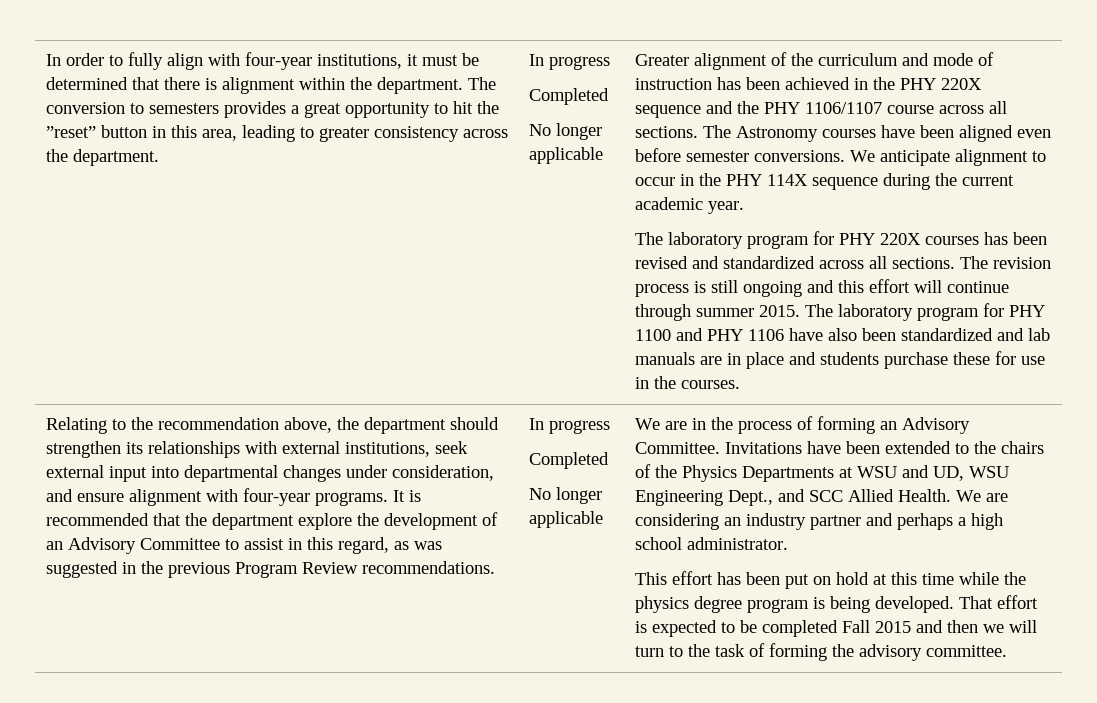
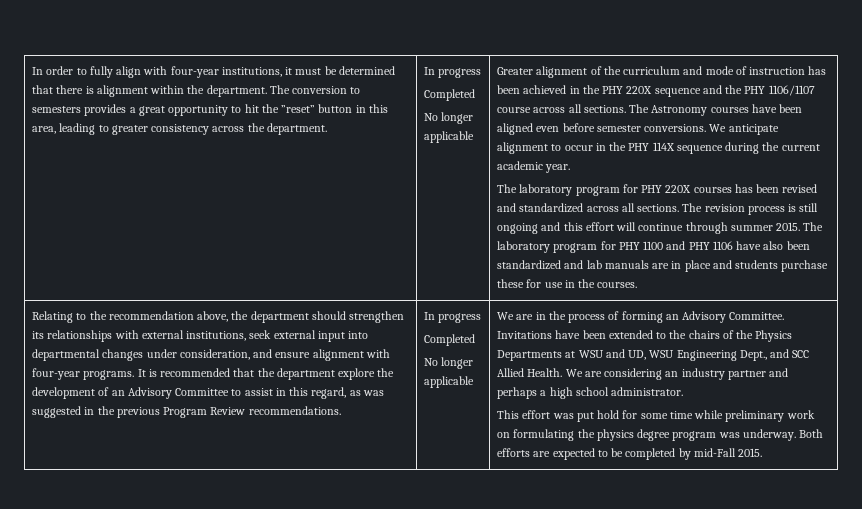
[716,572,1026,589] [634,595,1038,613] [634,620,1037,637] [634,643,1007,661] has been put on hold at this time while the physics degree program is being developed. That effort is expected to be completed Fall 2015 and then we will turn to the task of forming the advisory committee. -> [552,410,815,422] [497,429,824,441] [497,448,763,460] was put hold for some time while preliminary work on formulating the physics degree program was underway. Both efforts are expected to be completed by mid-Fall 2015.

